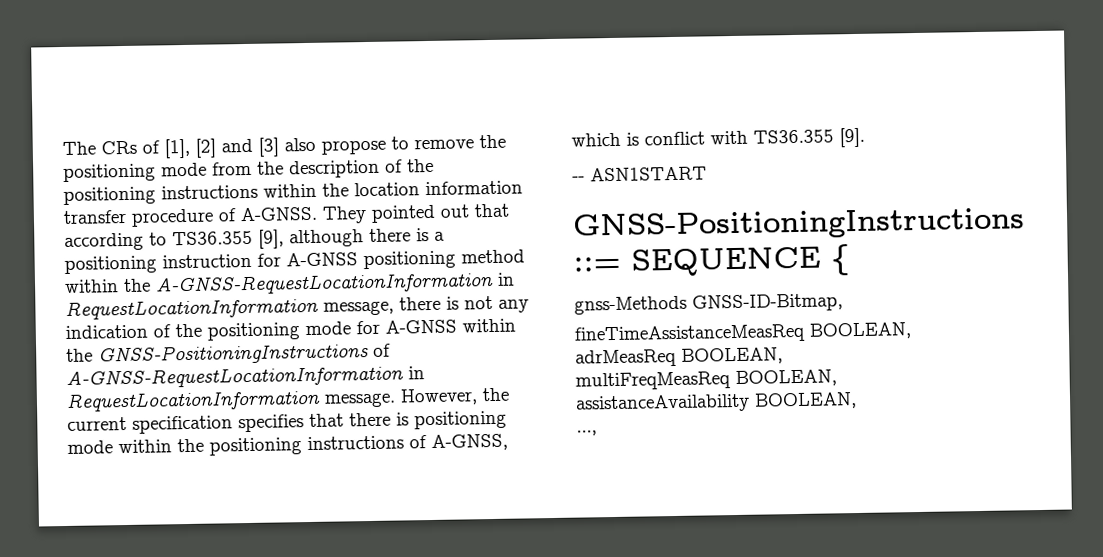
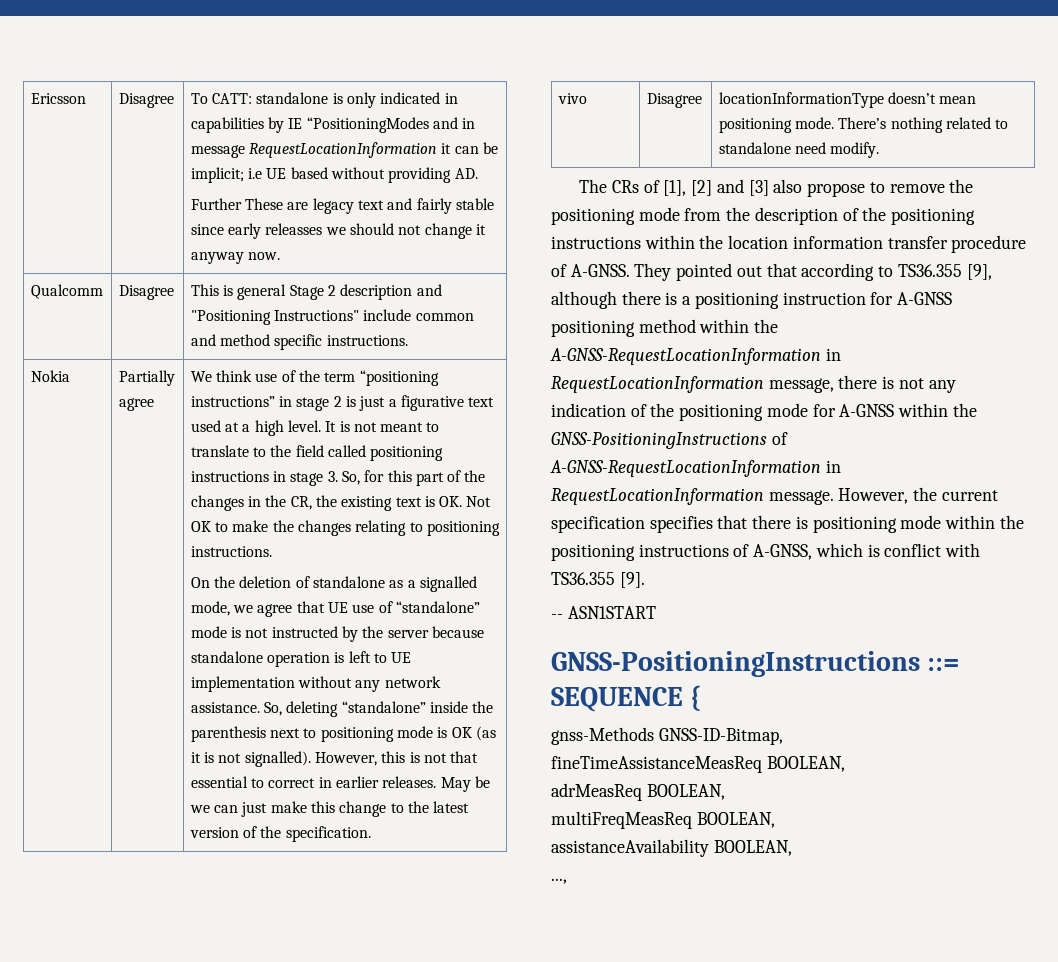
(62, 148) none -> [30,93,86,104] [118,93,174,108] [190,92,458,108] [190,117,476,133] [190,142,498,158] [190,167,478,183] [190,198,494,214] [190,223,486,239] [190,252,280,264] [30,284,103,299] [118,285,174,300] [190,284,442,300] [190,309,474,325] [190,334,408,350] [30,370,70,382] [118,370,175,386] [118,398,154,411] [190,370,439,386] [190,395,495,411] [190,420,440,436] [190,445,444,461] [190,470,486,486] [190,495,492,511] [190,520,500,536] [190,546,272,557] [190,576,477,592] [190,601,480,617] [190,626,484,642] [190,651,412,667] [190,676,441,692] [190,701,494,717] [190,726,496,742] [190,751,479,767] [190,776,490,792] [189,801,470,817] [189,826,371,842] [557,93,587,104] [646,93,702,108] [718,92,977,108] [718,117,1009,133] [718,142,880,158] Ericsson | Disagree | To CATT: standalone is only indicated in capabilities by IE “PositioningModes and in message RequestLocationInformation it can be implicit; i.e UE based without providing AD. // Further These are legacy text and fairly stable since early releasses we should not change it anyway now. // Qualcomm | Disagree | This is general Stage 2 description and "Positioning Instructions" include common and method specific instructions. // Nokia | Partially agree | We think use of the term “positioning instructions” in stage 2 is just a figurative text used at a high level. It is not meant to translate to the field called positioning instructions in stage 3. So, for this part of the changes in the CR, the existing text is OK. Not OK to make the changes relating to positioning instructions. // On the deletion of standalone as a signalled mode, we agree that UE use of “standalone” mode is not instructed by the server because standalone operation is left to UE implementation without any network assistance. So, deleting “standalone” inside the parenthesis next to positioning mode is OK (as it is not signalled). However, this is not that essential to correct in earlier releases. May be we can just make this change to the latest version of the specification. // vivo | Disagree | locationInformationType doesn’t mean positioning mode. There’s nothing related to standalone need modify. //

